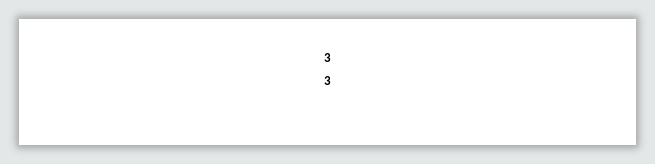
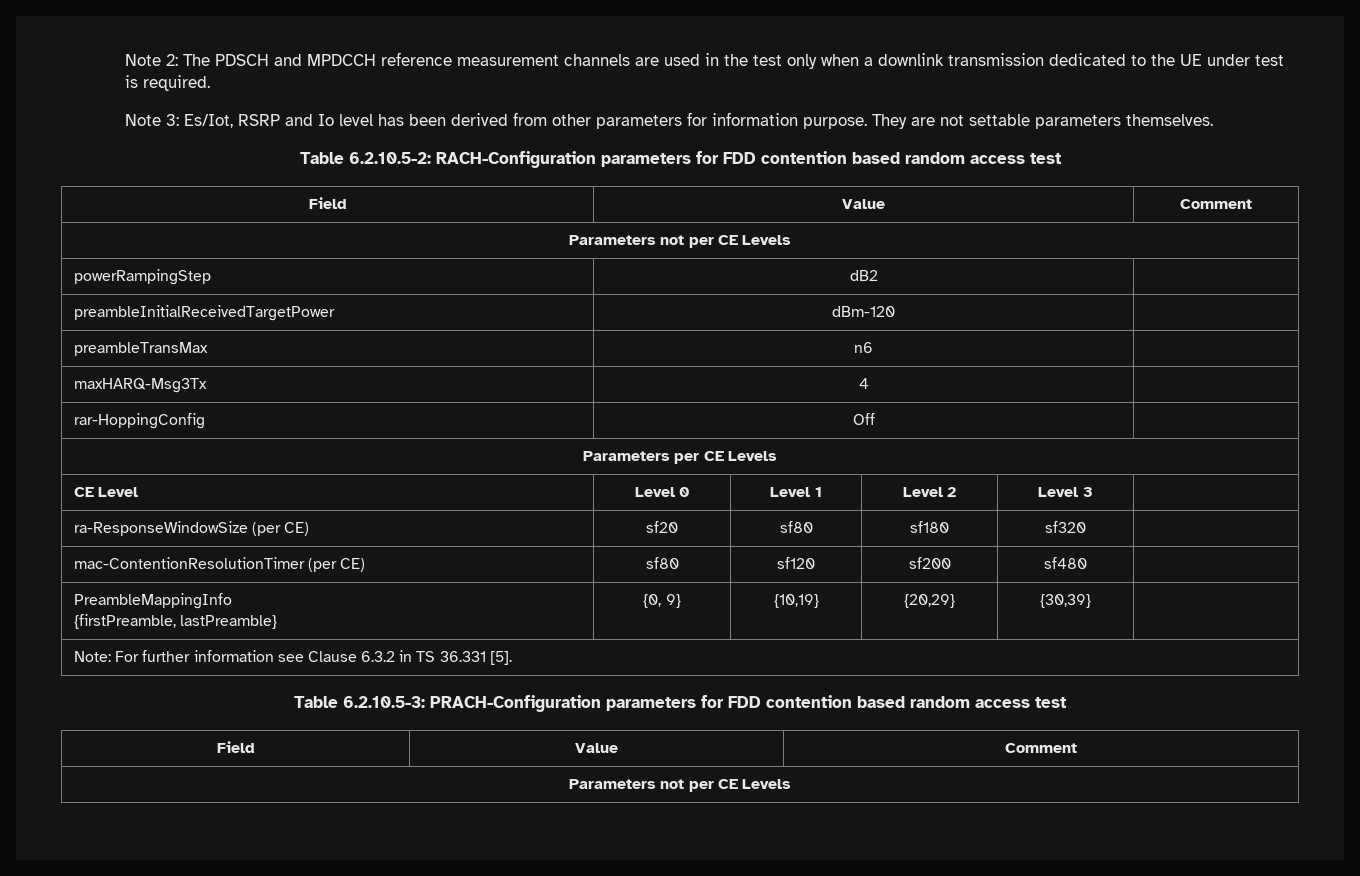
[324,53,331,62] [324,76,331,85] 3 // 3 -> [125,52,1285,69] [125,75,211,91] [125,112,1214,129] [299,151,1062,168] [308,197,347,209] [842,199,885,209] [1180,199,1252,209] [569,235,791,248] [73,269,211,285] [849,270,878,281] [73,305,335,321] [832,306,895,317] [73,342,208,356] [854,342,873,353] [73,378,207,393] [858,378,869,389] [73,413,205,429] [852,413,875,425] [583,451,777,464] [73,487,139,497] [634,487,690,497] [770,487,822,497] [902,487,957,497] [1038,487,1093,497] [73,521,310,536] [646,521,678,533] [779,521,813,533] [910,521,949,533] [1045,521,1086,533] [73,557,366,572] [645,557,679,569] [777,557,815,569] [908,557,951,569] [1044,557,1087,569] [73,593,232,609] [73,614,278,629] [643,594,681,608] [773,594,819,608] [904,594,955,608] [1040,594,1091,608] [73,650,512,665] [294,695,1067,712] [216,741,255,753] [575,743,618,753] [1005,743,1077,753] [569,779,791,792] Note 2: The PDSCH and MPDCCH reference measurement channels are used in the test only when a downlink transmission dedicated to the UE under test is required. // Note 3: Es/Iot, RSRP and Io level has been derived from other parameters for information purpose. They are not settable parameters themselves. // Table 6.2.10.5-2: RACH-Configuration parameters for FDD contention based random access test // Field | Value | Comment // Parameters not per CE Levels // powerRampingStep | dB2 | // preambleInitialReceivedTargetPower | dBm-120 | // preambleTransMax | n6 | // maxHARQ-Msg3Tx | 4 | // rar-HoppingConfig | Off | // Parameters per CE Levels // CE Level | Level 0 | Level 1 | Level 2 | Level 3 | // ra-ResponseWindowSize (per CE) | sf20 | sf80 | sf180 | sf320 | // mac-ContentionResolutionTimer (per CE) | sf80 | sf120 | sf200 | sf480 | // PreambleMappingInfo // {firstPreamble, lastPreamble} | {0, 9} | {10,19} | {20,29} | {30,39} | // Note: For further information see Clause 6.3.2 in TS 36.331 [5]. // Table 6.2.10.5-3: PRACH-Configuration parameters for FDD contention based random access test // Field | Value | Comment // Parameters not per CE Levels

